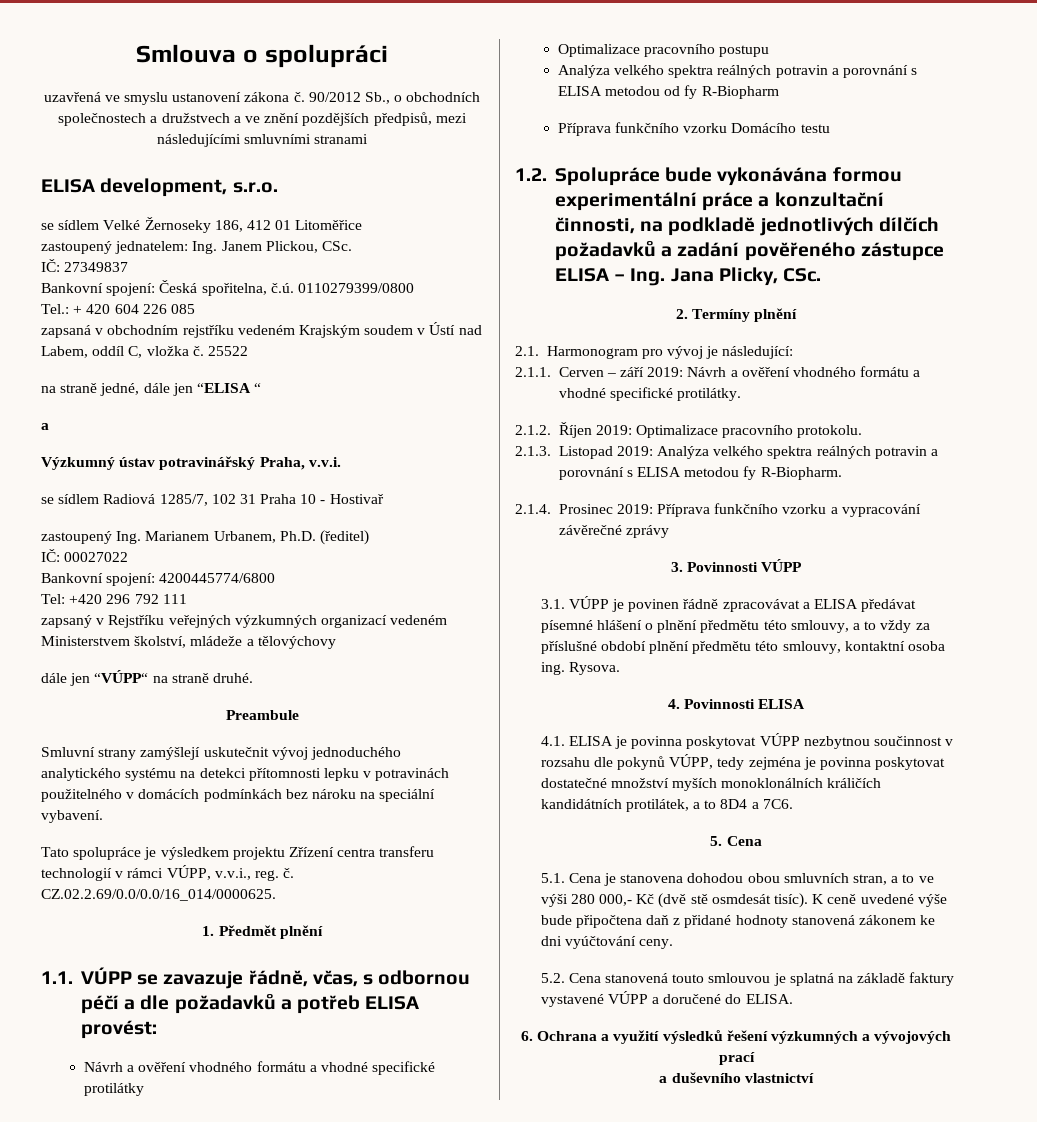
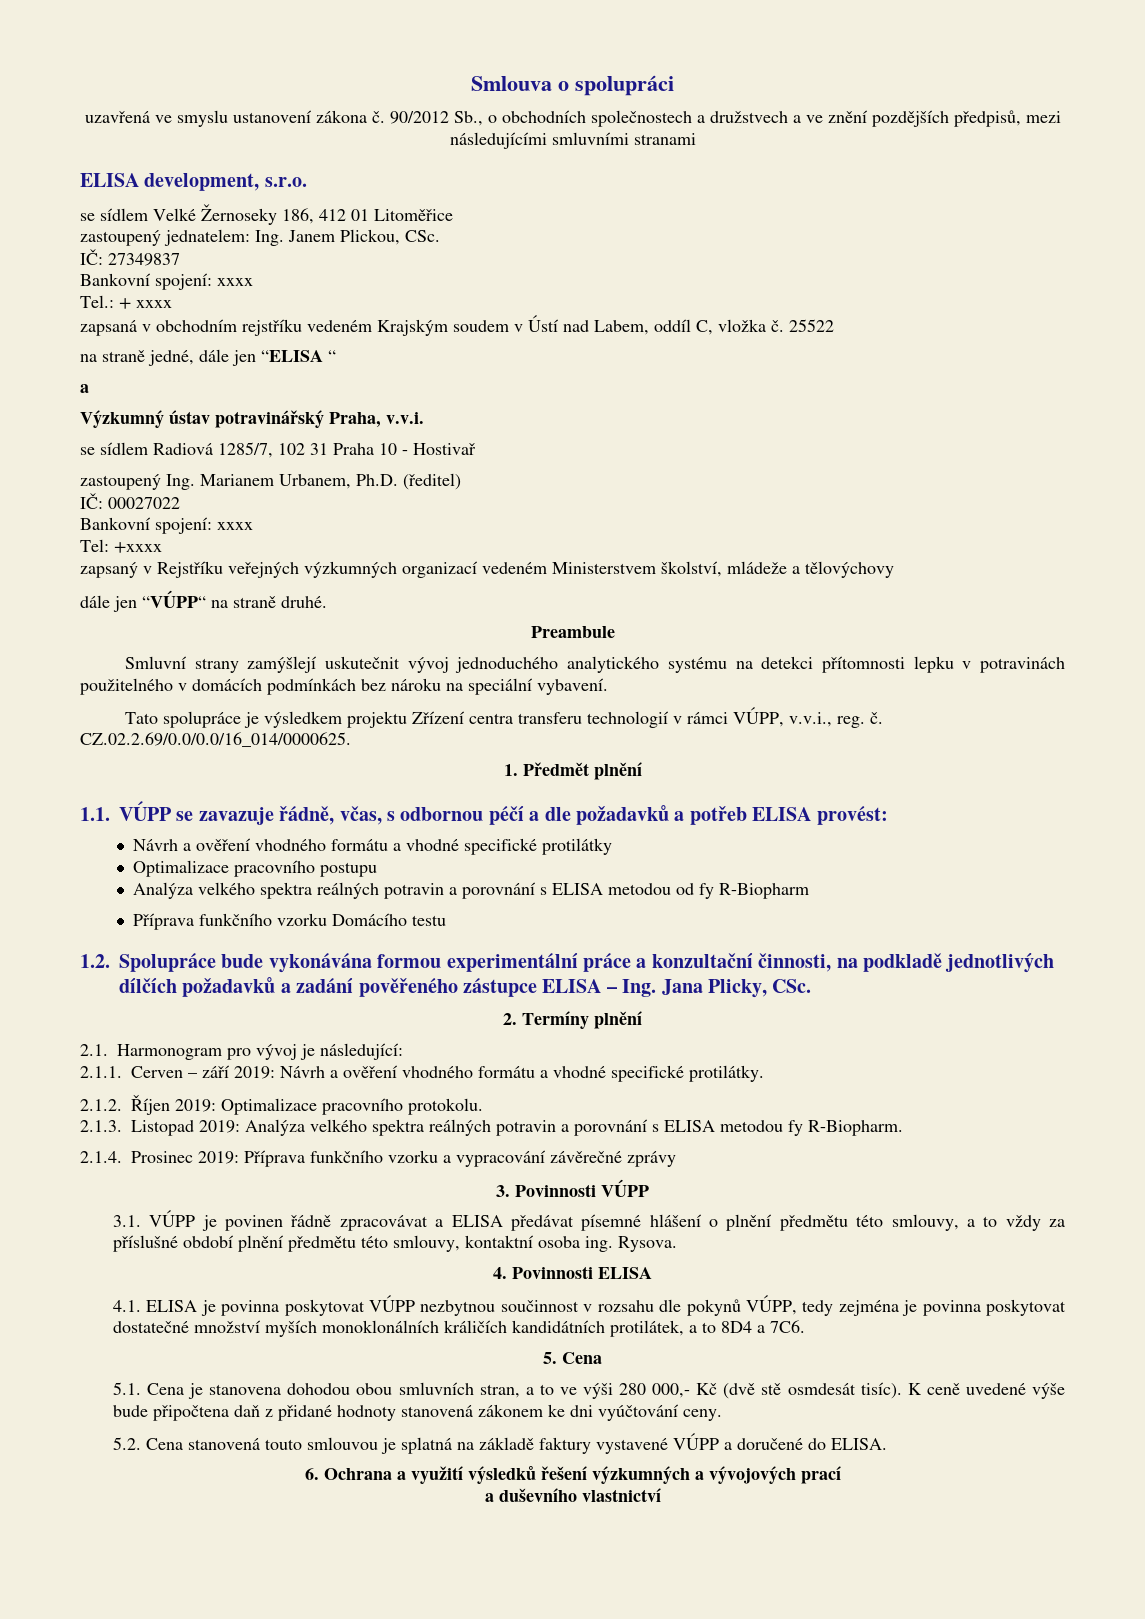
[159,280,414,296] [41,304,195,314] Česká spořitelna, č.ú. 0110279399/0800 // Tel.: + 420 604 226 085 -> [217,278,253,286] [80,295,172,309] xxxx // Tel.: + xxxx
[159,573,276,583] 4200445774/6800 -> [217,522,253,530] xxxx
[69,594,187,604] +420 296 792 111 -> [114,542,162,553] +xxxx

